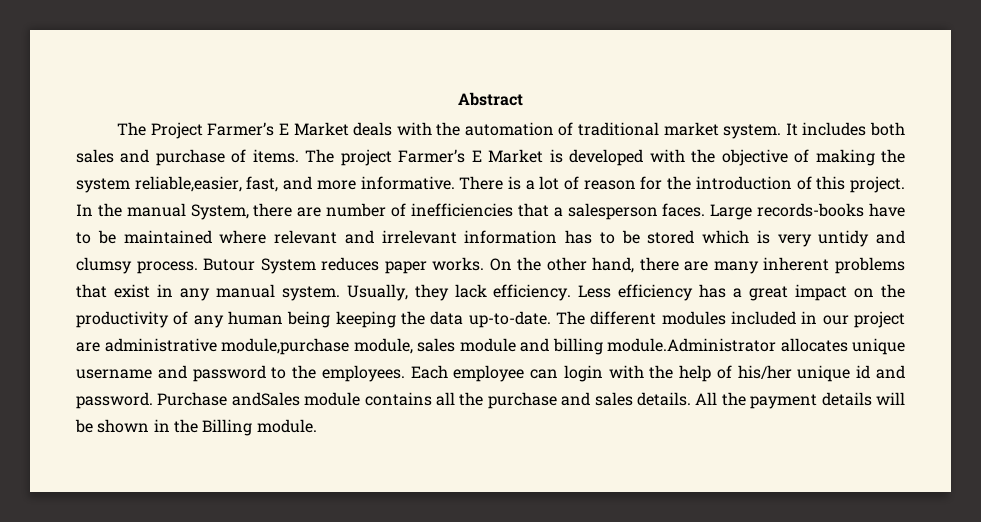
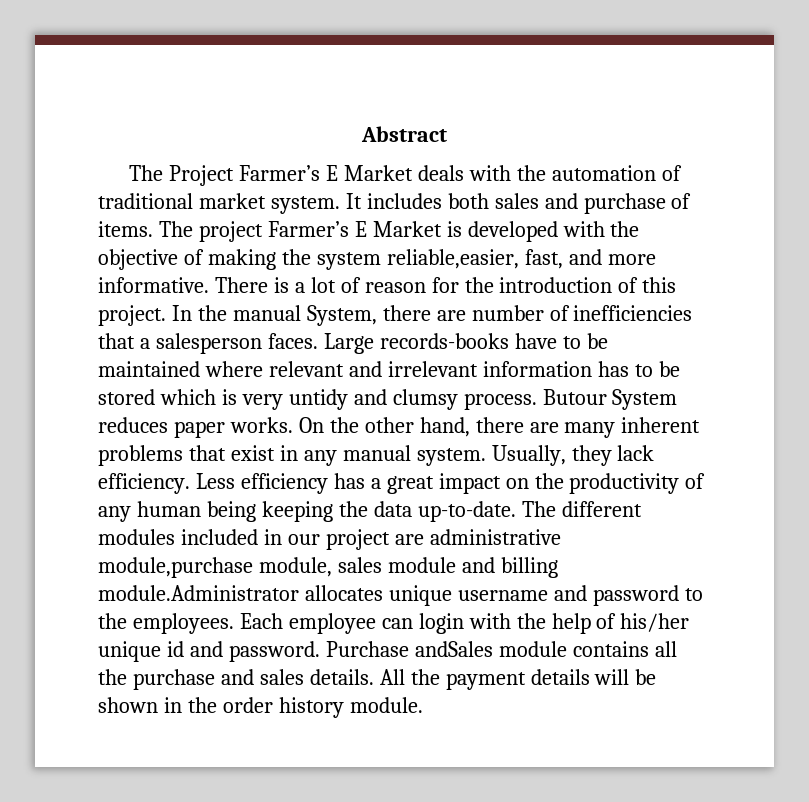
[202,419,253,436] Billing -> [222,697,344,718] order history

